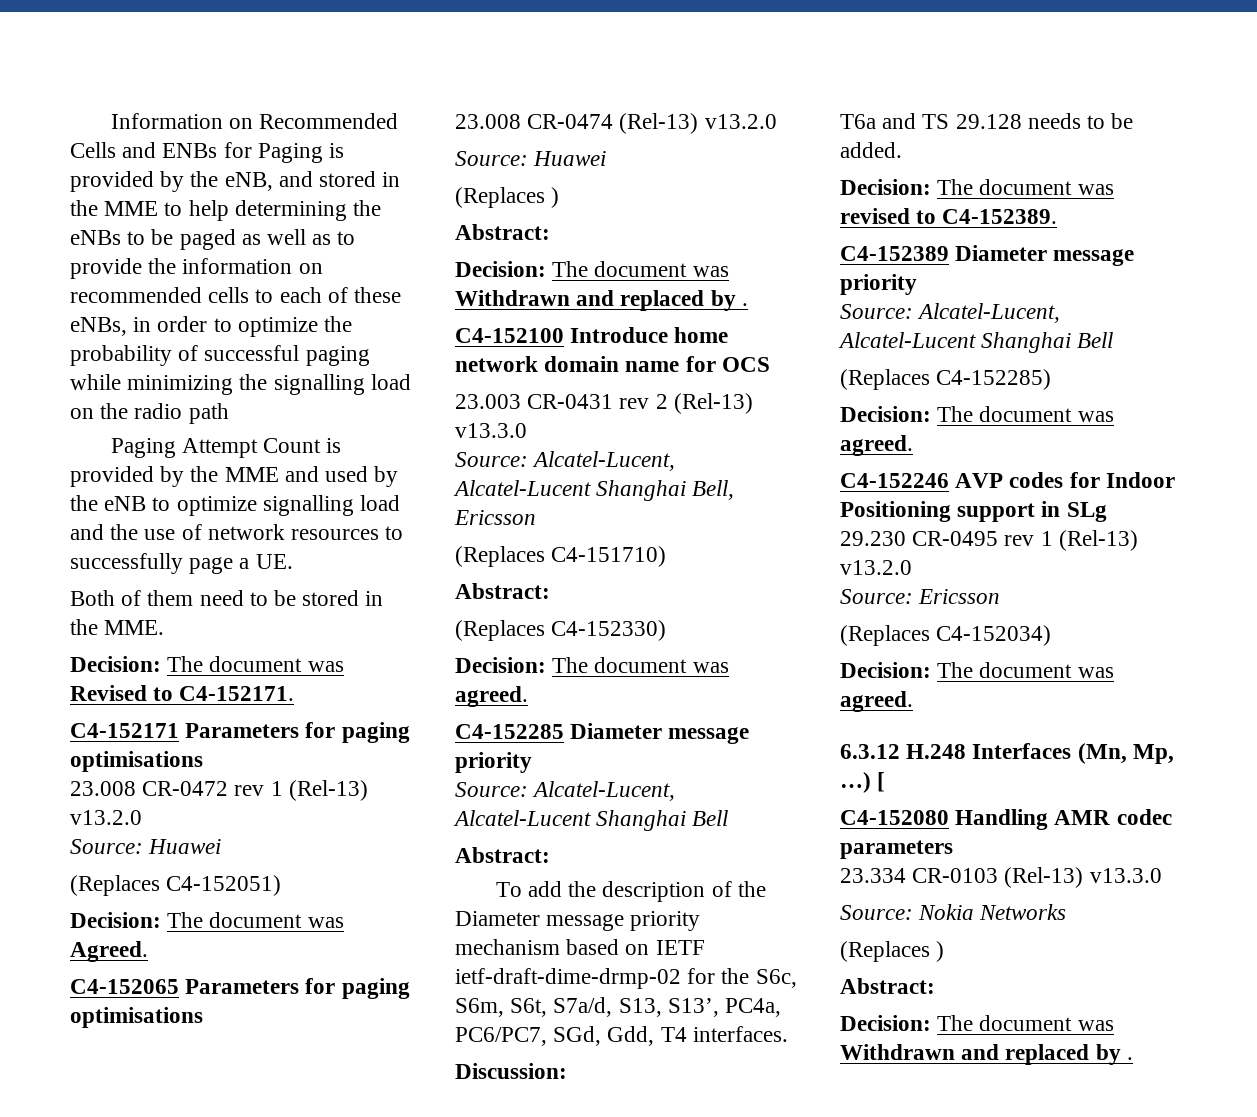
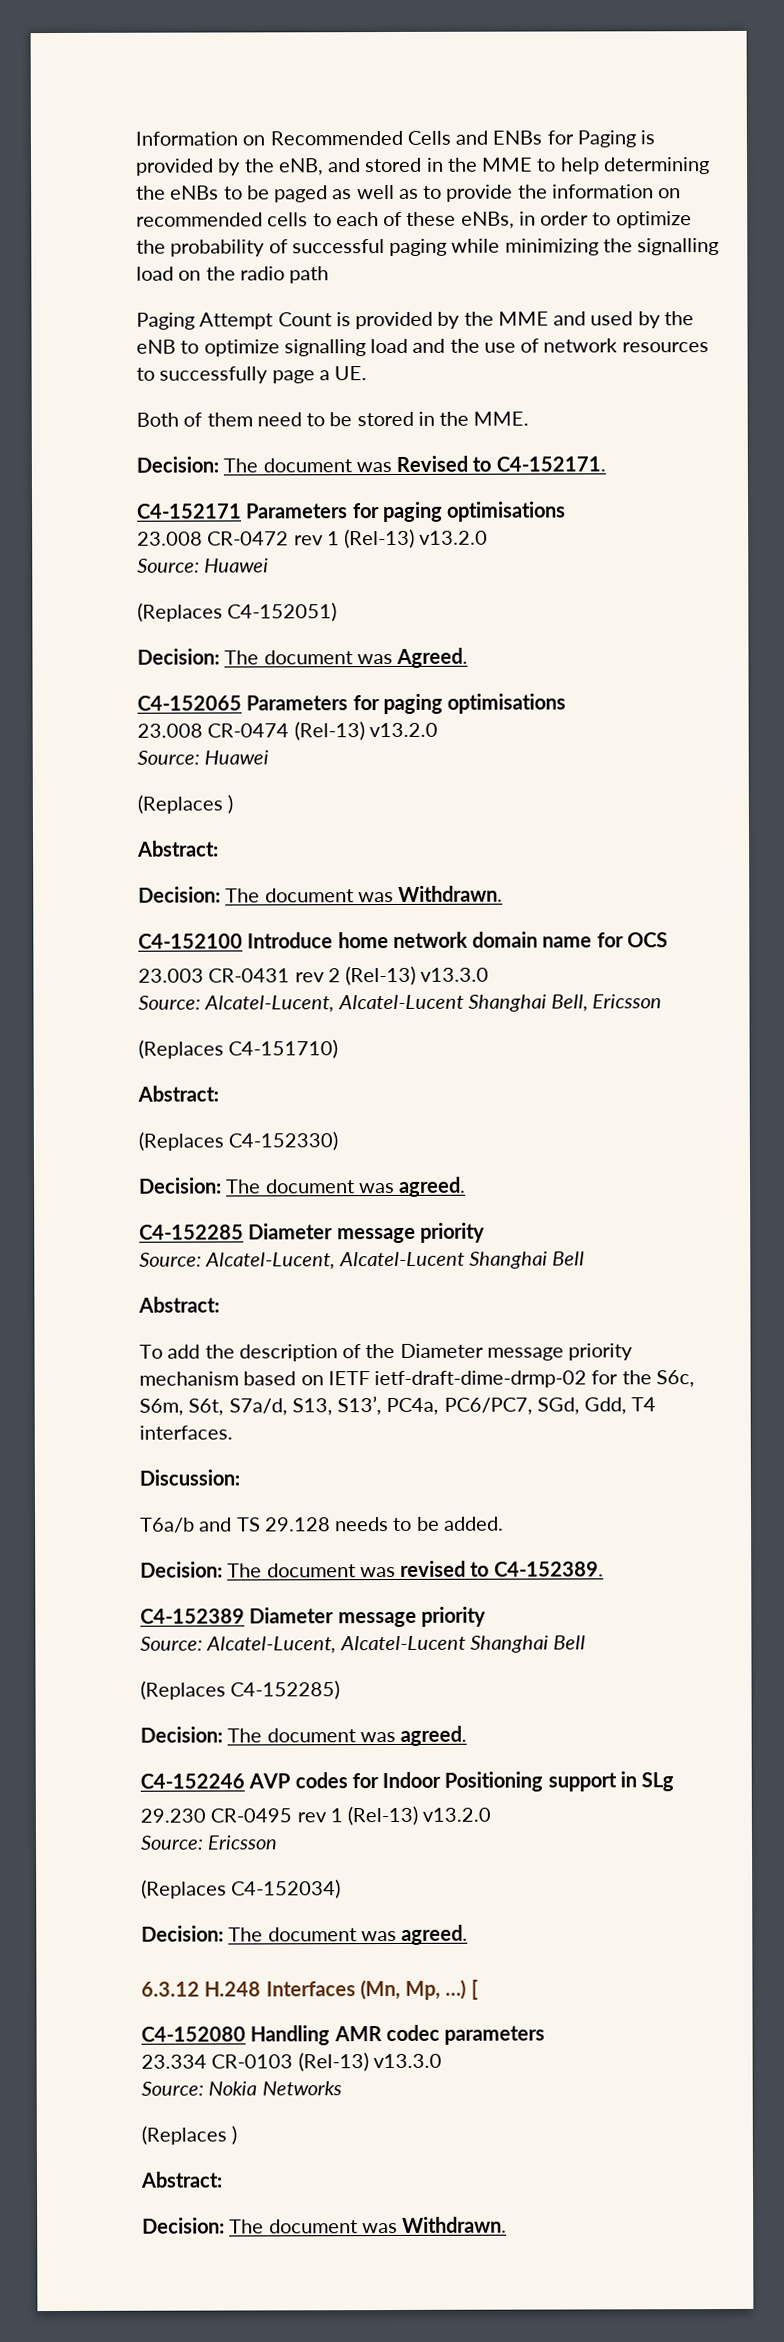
[455,290,748,311] Withdrawn and replaced by . -> [398,885,504,902] Withdrawn.
[840,114,876,129] T6a -> [140,1517,195,1533] T6a/b
[840,1044,1133,1065] Withdrawn and replaced by . -> [402,2216,508,2233] Withdrawn.

